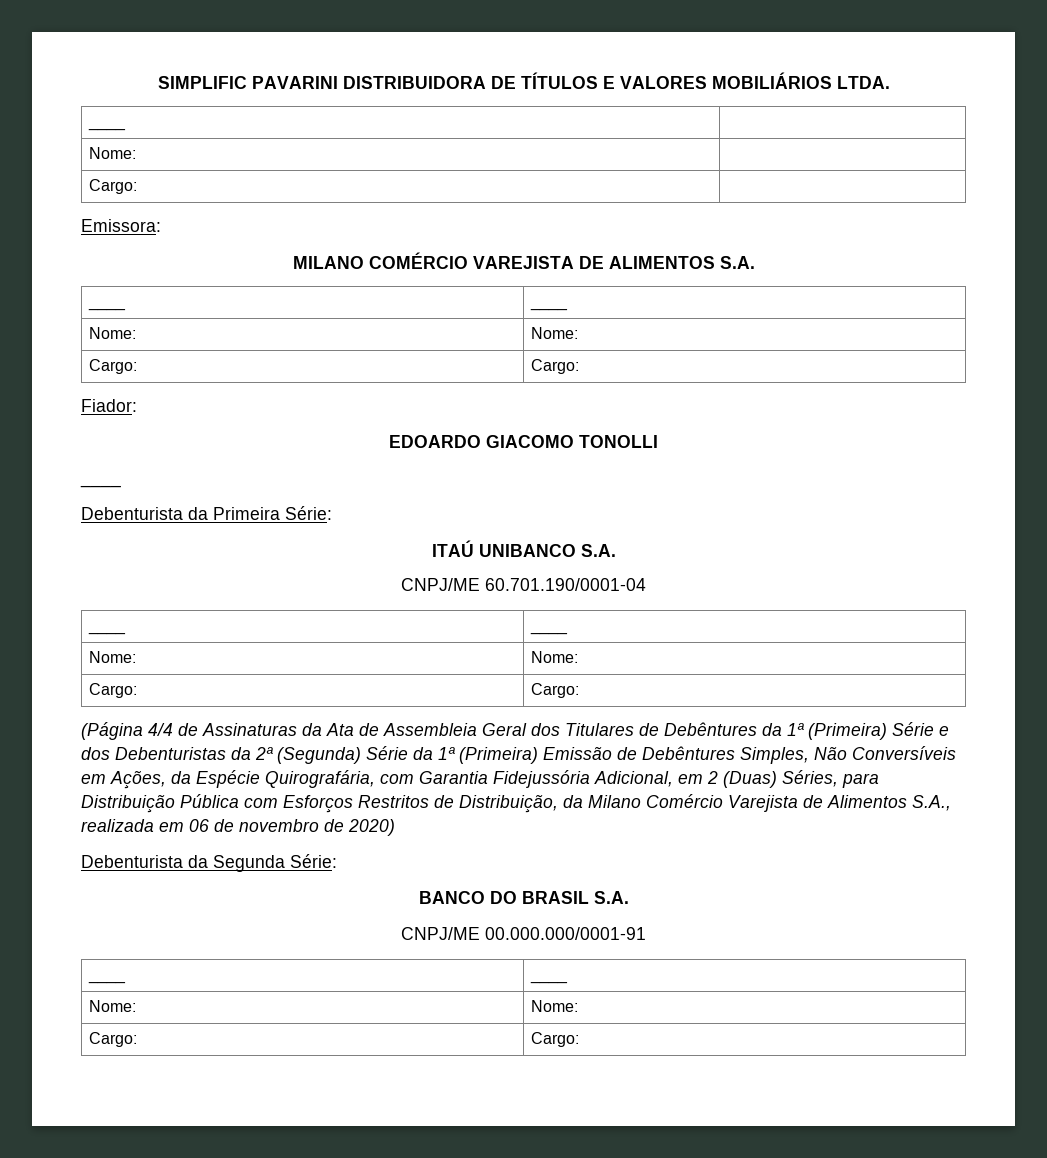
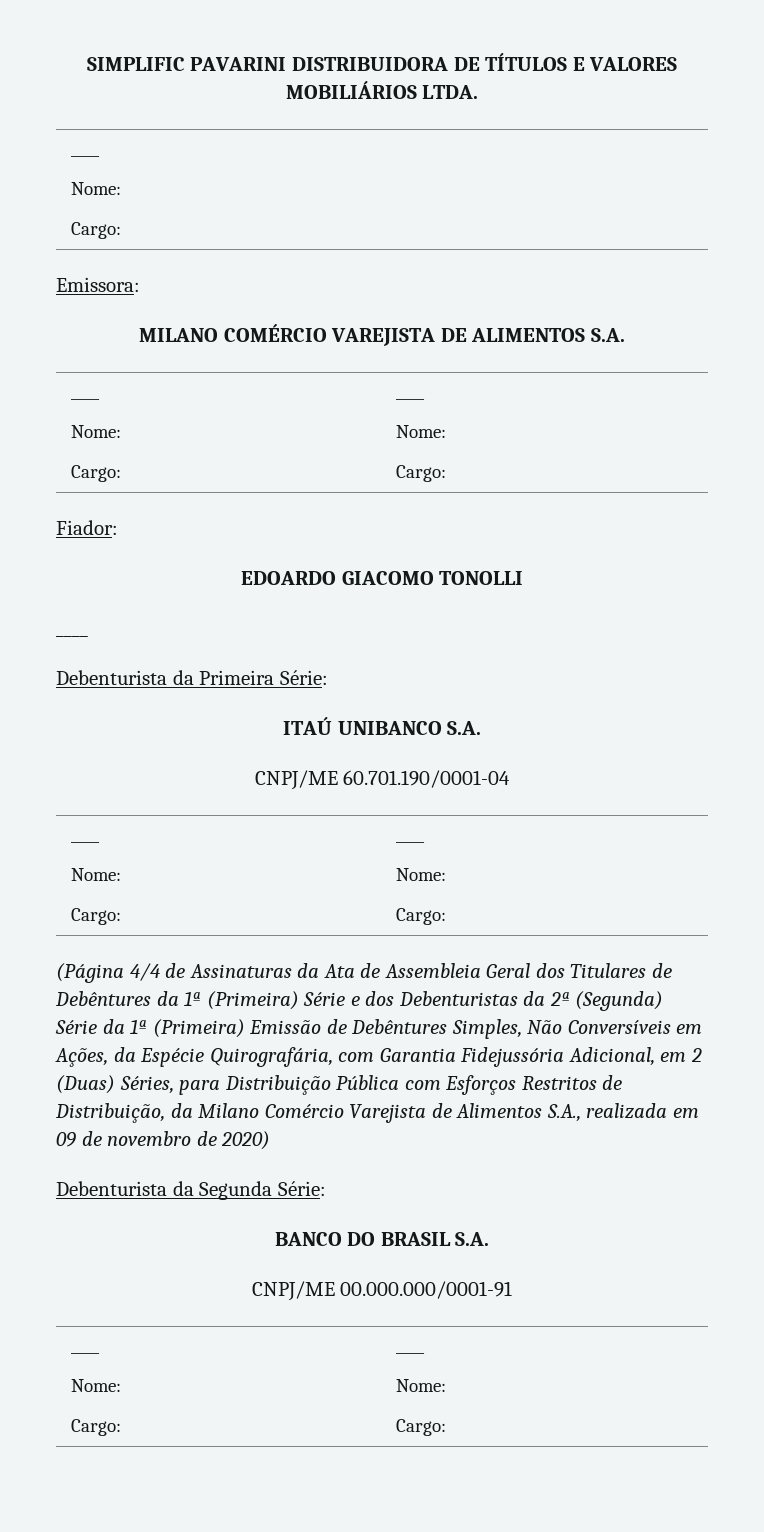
[189,819,209,832] 06 -> [56,1132,76,1147] 09

